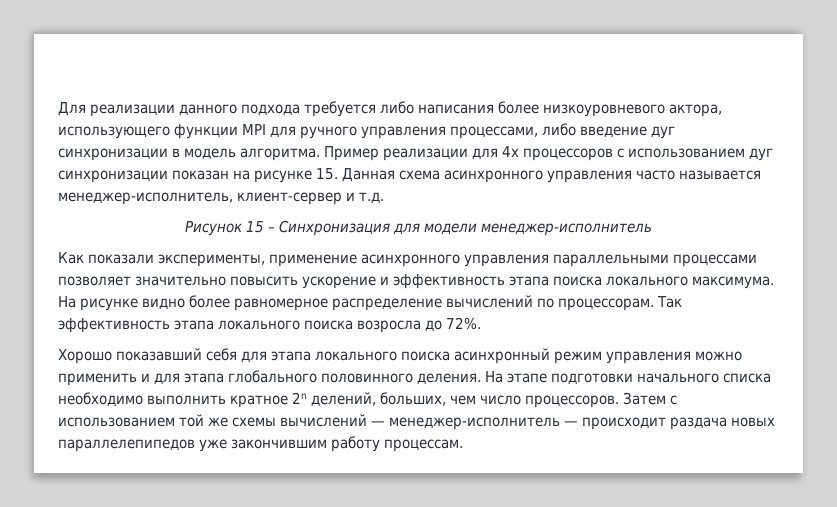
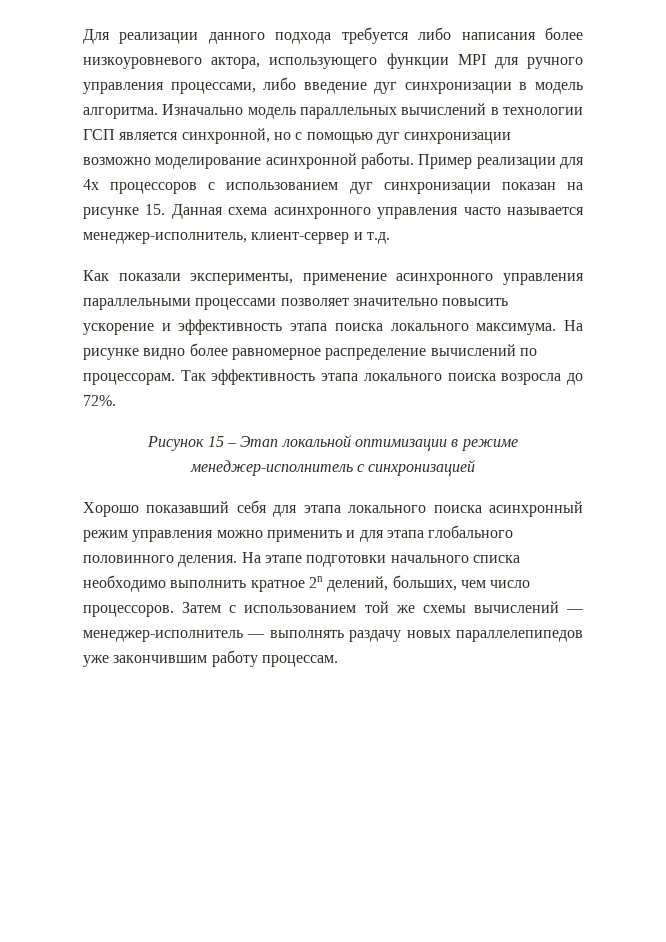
(320, 154) none -> [162,103,583,119] [83,128,512,144] [83,152,414,169] Изначально модель параллельных вычислений в технологии ГСП является синхронной, но с помощью дуг синхронизации возможно моделирование асинхронной работы.
[185,220,652,236] // Рисунок 15 – Синхронизация для модели менеджер-исполнитель -> (390, 238) none
(481, 323) none -> [147,435,518,451] [189,460,476,476] // Рисунок 15 – Этап локальной оптимизации в режиме менеджер-исполнитель с синхронизацией
[582,417,727,430] происходит раздача -> [269,630,402,642] выполнять раздачу

